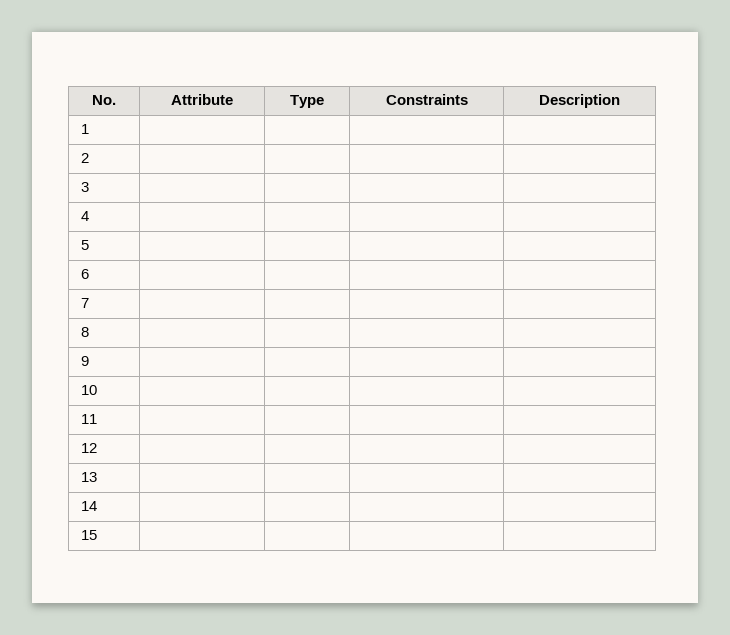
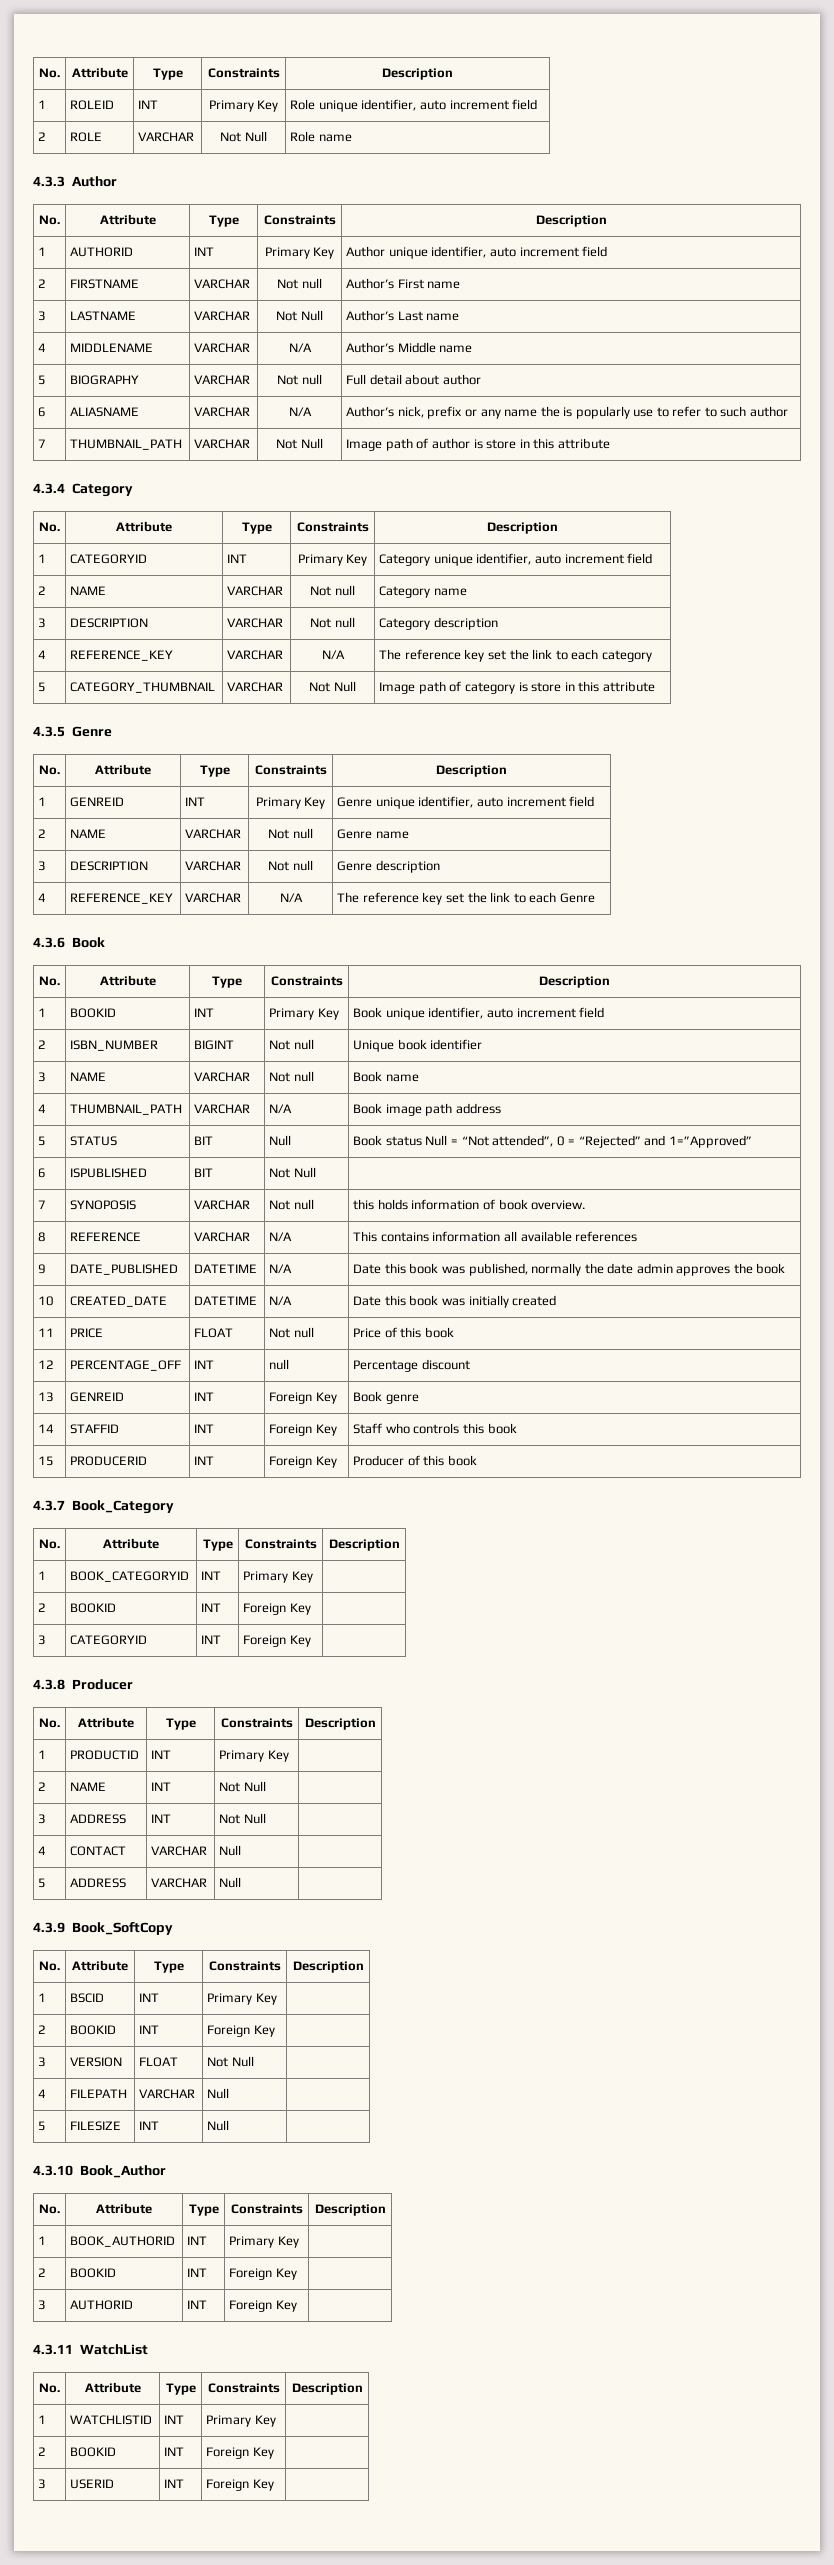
[92,95,116,105] [171,94,233,105] [290,95,324,108] [385,94,468,105] [539,94,620,108] [80,124,89,134] [80,153,89,163] [80,182,89,192] [80,211,89,221] [80,240,89,250] [80,269,89,279] [80,298,89,308] [80,327,89,337] [80,356,89,366] [80,385,97,395] [80,414,97,424] [80,443,97,453] [80,472,97,482] [80,501,97,511] [80,530,97,540] No. | Attribute | Type | Constraints | Description // 1 | | | | // 2 | | | | // 3 | | | | // 4 | | | | // 5 | | | | // 6 | | | | // 7 | | | | // 8 | | | | // 9 | | | | // 10 | | | | // 11 | | | | // 12 | | | | // 13 | | | | // 14 | | | | // 15 | | | -> [39,68,60,78] [71,67,128,78] [152,68,183,80] [207,68,280,78] [382,68,453,80] [38,100,47,109] [70,100,115,110] [138,100,159,109] [208,100,279,112] [290,99,538,112] [38,132,47,141] [70,132,103,142] [138,132,195,142] [220,131,267,142] [290,131,352,142] [33,176,117,187] [39,215,60,225] [99,214,156,225] [208,215,239,227] [263,215,336,225] [535,215,607,227] [38,247,47,256] [70,247,134,257] [194,247,215,256] [264,247,335,259] [346,246,608,259] [38,279,47,288] [70,279,140,289] [194,279,251,289] [277,278,322,289] [346,278,461,289] [38,311,47,321] [70,311,137,321] [194,311,251,321] [276,310,323,321] [346,310,460,321] [38,343,47,352] [70,343,154,352] [194,343,251,353] [288,343,312,353] [346,342,473,353] [38,375,47,385] [70,375,140,385] [194,375,251,385] [277,374,322,385] [346,374,481,385] [38,407,47,417] [70,407,140,417] [194,407,251,417] [288,407,312,417] [346,406,788,419] [38,439,47,448] [70,439,183,450] [194,439,251,449] [276,438,323,449] [346,438,610,451] [33,483,133,497] [39,522,60,532] [116,521,172,532] [241,522,272,534] [296,522,369,532] [487,522,558,534] [38,554,47,563] [70,554,148,564] [227,554,248,563] [297,554,368,566] [379,553,653,566] [38,586,47,595] [70,586,107,595] [227,586,284,596] [310,585,355,596] [379,586,467,598] [38,618,47,628] [70,618,149,628] [227,618,284,628] [310,617,355,628] [379,617,498,630] [38,650,47,659] [70,650,174,661] [227,650,284,660] [321,650,345,660] [379,649,652,662] [38,682,47,692] [70,682,216,693] [227,682,284,692] [309,681,356,692] [379,681,655,694] [33,726,112,737] [39,765,60,775] [95,764,151,775] [199,765,230,777] [254,765,327,775] [436,765,508,777] [38,797,47,806] [70,797,125,807] [185,797,206,806] [255,797,326,809] [337,796,595,809] [38,829,47,838] [70,829,107,838] [185,829,242,839] [268,828,313,839] [337,829,409,839] [38,861,47,871] [70,861,149,871] [185,861,242,871] [268,860,313,871] [337,860,440,873] [38,893,47,902] [70,893,174,904] [185,893,242,903] [279,893,303,903] [337,892,595,905] [33,937,105,948] [39,976,60,986] [99,975,156,986] [212,976,242,988] [270,976,343,986] [539,976,610,988] [38,1008,47,1017] [70,1008,117,1018] [194,1008,215,1017] [269,1008,339,1020] [353,1007,605,1020] [38,1040,47,1049] [70,1040,159,1051] [194,1040,235,1050] [269,1039,314,1050] [353,1039,483,1052] [38,1072,47,1082] [70,1072,107,1081] [194,1072,251,1082] [269,1071,314,1082] [353,1071,419,1082] [38,1104,47,1113] [70,1104,183,1115] [194,1104,251,1114] [269,1104,293,1114] [353,1103,501,1116] [38,1136,47,1146] [70,1136,118,1146] [194,1136,214,1145] [269,1135,292,1146] [353,1135,752,1148] [38,1168,47,1178] [70,1168,148,1178] [194,1168,214,1177] [269,1167,316,1178] [38,1200,47,1209] [70,1200,137,1210] [194,1200,251,1210] [269,1199,314,1210] [353,1199,586,1210] [38,1232,47,1242] [70,1232,142,1242] [194,1232,251,1242] [269,1232,293,1242] [353,1231,638,1242] [38,1264,47,1274] [70,1264,179,1275] [194,1264,258,1273] [269,1264,293,1274] [353,1263,786,1276] [38,1296,55,1306] [70,1296,168,1307] [194,1296,258,1305] [269,1296,293,1306] [353,1295,557,1308] [38,1328,55,1337] [70,1328,104,1338] [194,1328,234,1338] [269,1327,314,1338] [353,1327,454,1338] [38,1360,55,1369] [70,1360,182,1371] [194,1360,215,1369] [269,1359,290,1370] [353,1359,470,1372] [38,1392,55,1402] [70,1392,125,1402] [194,1392,215,1401] [269,1392,337,1404] [353,1391,419,1404] [38,1424,55,1433] [70,1424,120,1434] [194,1424,215,1433] [269,1424,337,1436] [353,1423,517,1434] [38,1456,55,1466] [70,1456,148,1466] [194,1456,215,1465] [269,1456,337,1468] [353,1455,477,1466] [33,1500,174,1514] [39,1539,60,1549] [103,1538,159,1549] [202,1539,233,1551] [244,1539,317,1549] [328,1539,400,1551] [38,1571,47,1580] [70,1571,190,1582] [201,1571,222,1580] [243,1571,313,1583] [38,1603,47,1612] [70,1603,117,1613] [201,1603,222,1612] [243,1603,311,1615] [38,1635,47,1645] [70,1635,148,1645] [201,1635,222,1644] [243,1635,311,1647] [33,1679,133,1690] [39,1718,60,1728] [78,1717,134,1728] [165,1718,196,1730] [220,1718,293,1728] [304,1718,376,1730] [38,1750,47,1759] [70,1750,140,1760] [151,1750,172,1759] [219,1750,289,1762] [38,1782,47,1791] [70,1782,107,1791] [151,1782,172,1791] [219,1781,266,1792] [38,1814,47,1824] [70,1814,127,1824] [151,1814,172,1823] [219,1813,266,1824] [38,1846,47,1855] [70,1846,127,1856] [151,1846,208,1856] [219,1845,242,1856] [38,1878,47,1888] [70,1878,127,1888] [151,1878,208,1888] [219,1877,242,1888] [33,1922,173,1935] [39,1961,60,1971] [72,1960,128,1971] [153,1961,184,1973] [208,1961,281,1971] [292,1961,364,1973] [38,1993,47,2002] [70,1993,105,2003] [139,1993,160,2002] [207,1993,277,2005] [38,2025,47,2034] [70,2025,117,2035] [139,2025,160,2034] [207,2025,275,2037] [38,2057,47,2067] [70,2057,123,2067] [139,2057,179,2067] [207,2056,254,2067] [38,2089,47,2098] [70,2089,128,2098] [139,2089,196,2099] [207,2088,230,2099] [38,2121,47,2131] [70,2121,122,2131] [139,2121,160,2130] [207,2120,230,2131] [33,2165,166,2178] [39,2204,60,2214] [96,2203,152,2214] [188,2204,219,2216] [230,2204,303,2214] [314,2204,386,2216] [38,2236,47,2245] [70,2236,176,2247] [187,2236,208,2245] [229,2236,299,2248] [38,2268,47,2277] [70,2268,117,2278] [187,2268,208,2277] [229,2268,297,2280] [38,2300,47,2310] [70,2300,134,2310] [187,2300,208,2309] [229,2300,297,2312] [33,2344,148,2355] [39,2383,60,2393] [84,2382,141,2393] [165,2383,196,2395] [207,2383,280,2393] [291,2383,363,2395] [38,2415,47,2424] [70,2415,153,2425] [164,2415,185,2424] [206,2415,276,2427] [38,2447,47,2456] [70,2447,117,2457] [164,2447,185,2456] [206,2447,274,2459] [38,2479,47,2489] [70,2479,115,2489] [164,2479,185,2488] [206,2479,274,2491] No. | Attribute | Type | Constraints | Description // 1 | ROLEID | INT | Primary Key | Role unique identifier, auto increment field // 2 | ROLE | VARCHAR | Not Null | Role name // 4.3.3 Author // No. | Attribute | Type | Constraints | Description // 1 | AUTHORID | INT | Primary Key | Author unique identifier, auto increment field // 2 | FIRSTNAME | VARCHAR | Not null | Author’s First name // 3 | LASTNAME | VARCHAR | Not Null | Author’s Last name // 4 | MIDDLENAME | VARCHAR | N/A | Author’s Middle name // 5 | BIOGRAPHY | VARCHAR | Not null | Full detail about author // 6 | ALIASNAME | VARCHAR | N/A | Author’s nick, prefix or any name the is popularly use to refer to such author // 7 | THUMBNAIL_PATH | VARCHAR | Not Null | Image path of author is store in this attribute // 4.3.4 Category // No. | Attribute | Type | Constraints | Description // 1 | CATEGORYID | INT | Primary Key | Category unique identifier, auto increment field // 2 | NAME | VARCHAR | Not null | Category name // 3 | DESCRIPTION | VARCHAR | Not null | Category description // 4 | REFERENCE_KEY | VARCHAR | N/A | The reference key set the link to each category // 5 | CATEGORY_THUMBNAIL | VARCHAR | Not Null | Image path of category is store in this attribute // 4.3.5 Genre // No. | Attribute | Type | Constraints | Description // 1 | GENREID | INT | Primary Key | Genre unique identifier, auto increment field // 2 | NAME | VARCHAR | Not null | Genre name // 3 | DESCRIPTION | VARCHAR | Not null | Genre description // 4 | REFERENCE_KEY | VARCHAR | N/A | The reference key set the link to each Genre // 4.3.6 Book // No. | Attribute | Type | Constraints | Description // 1 | BOOKID | INT | Primary Key | Book unique identifier, auto increment field // 2 | ISBN_NUMBER | BIGINT | Not null | Unique book identifier // 3 | NAME | VARCHAR | Not null | Book name // 4 | THUMBNAIL_PATH | VARCHAR | N/A | Book image path address // 5 | STATUS | BIT | Null | Book status Null = “Not attended”, 0 = “Rejected” and 1=”Approved” // 6 | ISPUBLISHED | BIT | Not Null | // 7 | SYNOPOSIS | VARCHAR | Not null | this holds information of book overview. // 8 | REFERENCE | VARCHAR | N/A | This contains information all available references // 9 | DATE_PUBLISHED | DATETIME | N/A | Date this book was published, normally the date admin approves the book // 10 | CREATED_DATE | DATETIME | N/A | Date this book was initially created // 11 | PRICE | FLOAT | Not null | Price of this book // 12 | PERCENTAGE_OFF | INT | null | Percentage discount // 13 | GENREID | INT | Foreign Key | Book genre // 14 | STAFFID | INT | Foreign Key | Staff who controls this book // 15 | PRODUCERID | INT | Foreign Key | Producer of this book // 4.3.7 Book_Category // No. | Attribute | Type | Constraints | Description // 1 | BOOK_CATEGORYID | INT | Primary Key | // 2 | BOOKID | INT | Foreign Key | // 3 | CATEGORYID | INT | Foreign Key | // 4.3.8 Producer // No. | Attribute | Type | Constraints | Description // 1 | PRODUCTID | INT | Primary Key | // 2 | NAME | INT | Not Null | // 3 | ADDRESS | INT | Not Null | // 4 | CONTACT | VARCHAR | Null | // 5 | ADDRESS | VARCHAR | Null | // 4.3.9 Book_SoftCopy // No. | Attribute | Type | Constraints | Description // 1 | BSCID | INT | Primary Key | // 2 | BOOKID | INT | Foreign Key | // 3 | VERSION | FLOAT | Not Null | // 4 | FILEPATH | VARCHAR | Null | // 5 | FILESIZE | INT | Null | // 4.3.10 Book_Author // No. | Attribute | Type | Constraints | Description // 1 | BOOK_AUTHORID | INT | Primary Key | // 2 | BOOKID | INT | Foreign Key | // 3 | AUTHORID | INT | Foreign Key | // 4.3.11 WatchList // No. | Attribute | Type | Constraints | Description // 1 | WATCHLISTID | INT | Primary Key | // 2 | BOOKID | INT | Foreign Key | // 3 | USERID | INT | Foreign Key

